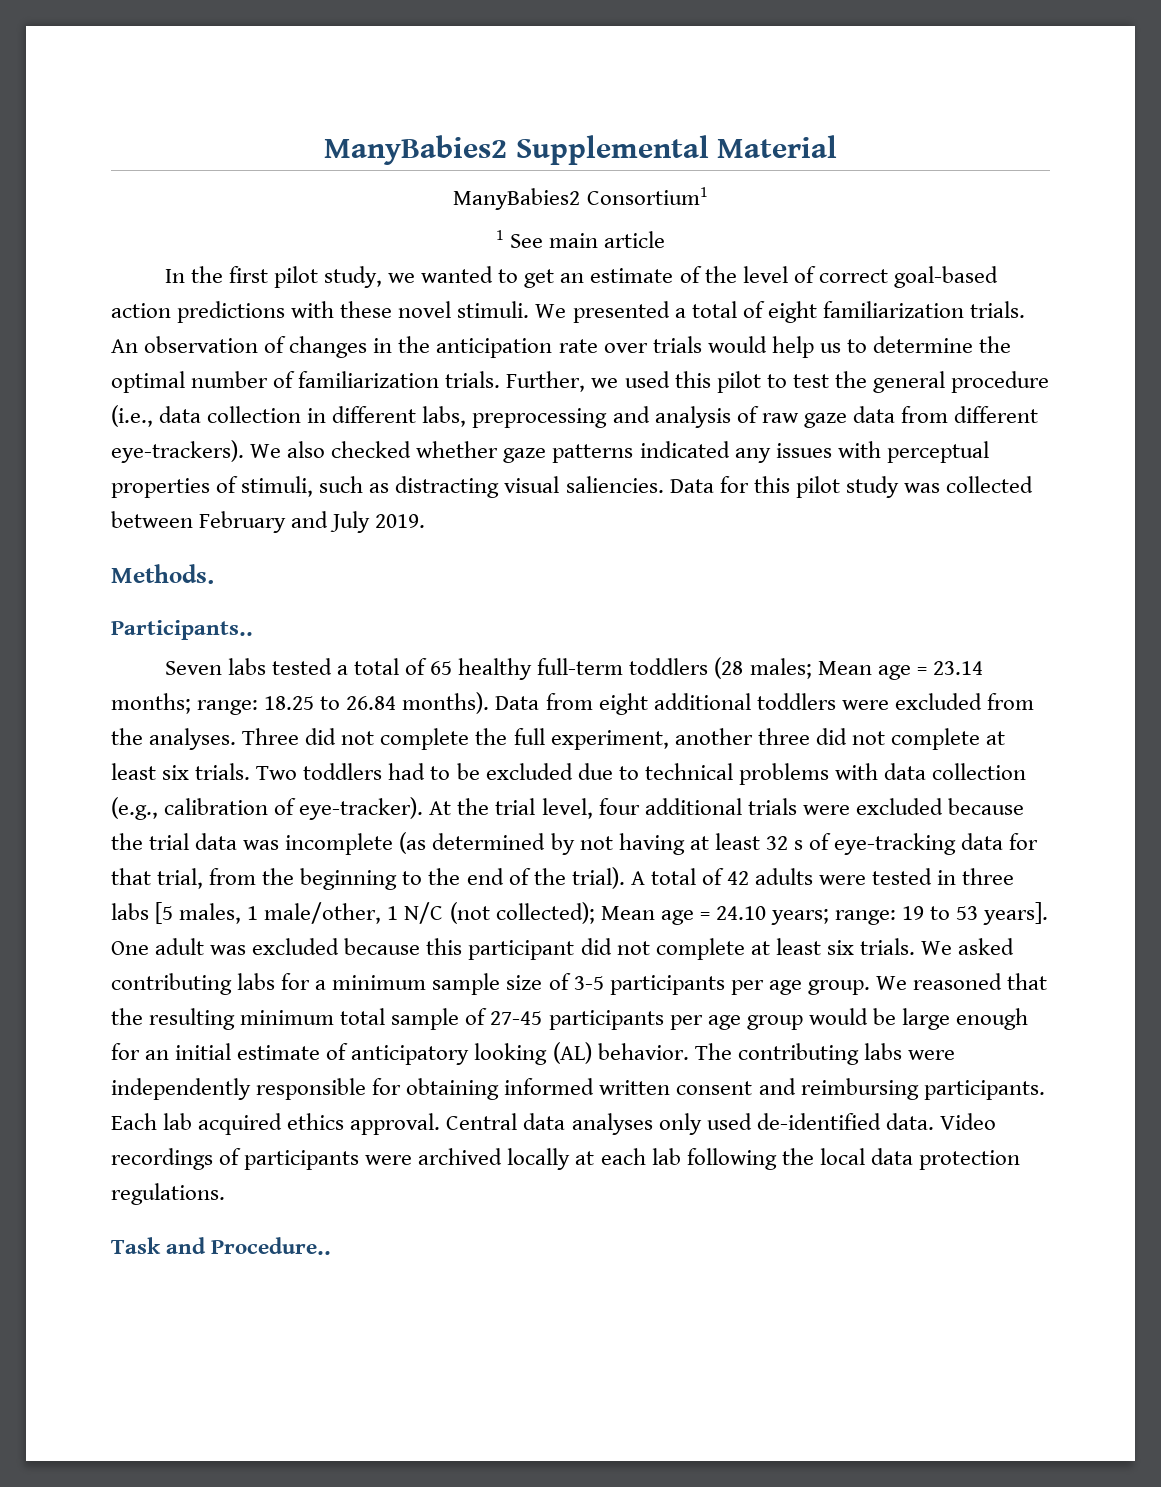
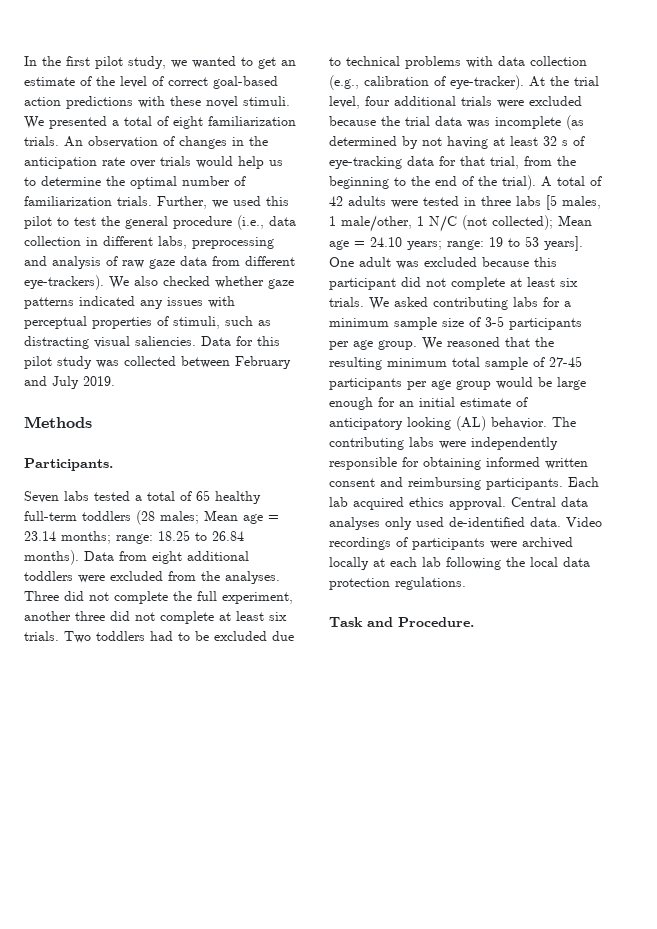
[324,135,837,165] [453,187,708,210] [495,230,666,248] ManyBabies2 Supplemental Material // ManyBabies2 Consortium1 // 1 See main article // -> (24, 61) none
[111,564,214,584] [111,620,253,640] Methods. // Participants.. -> [24,416,92,428] [24,458,113,471] Methods // Participants.
[211,1237,332,1255] Procedure.. -> [398,617,474,627] Procedure.

